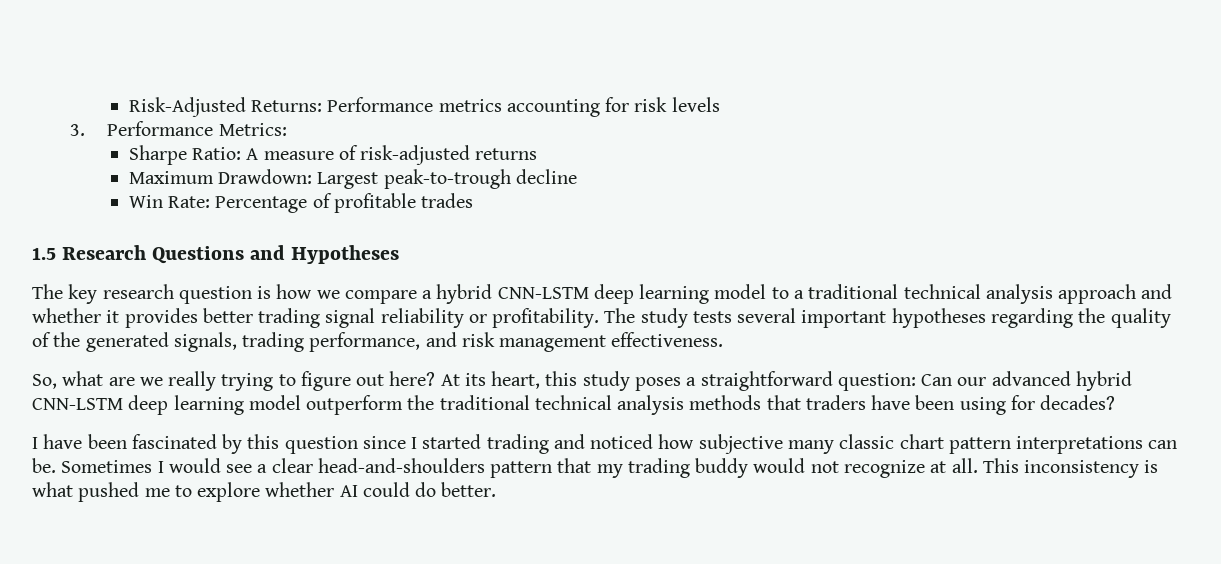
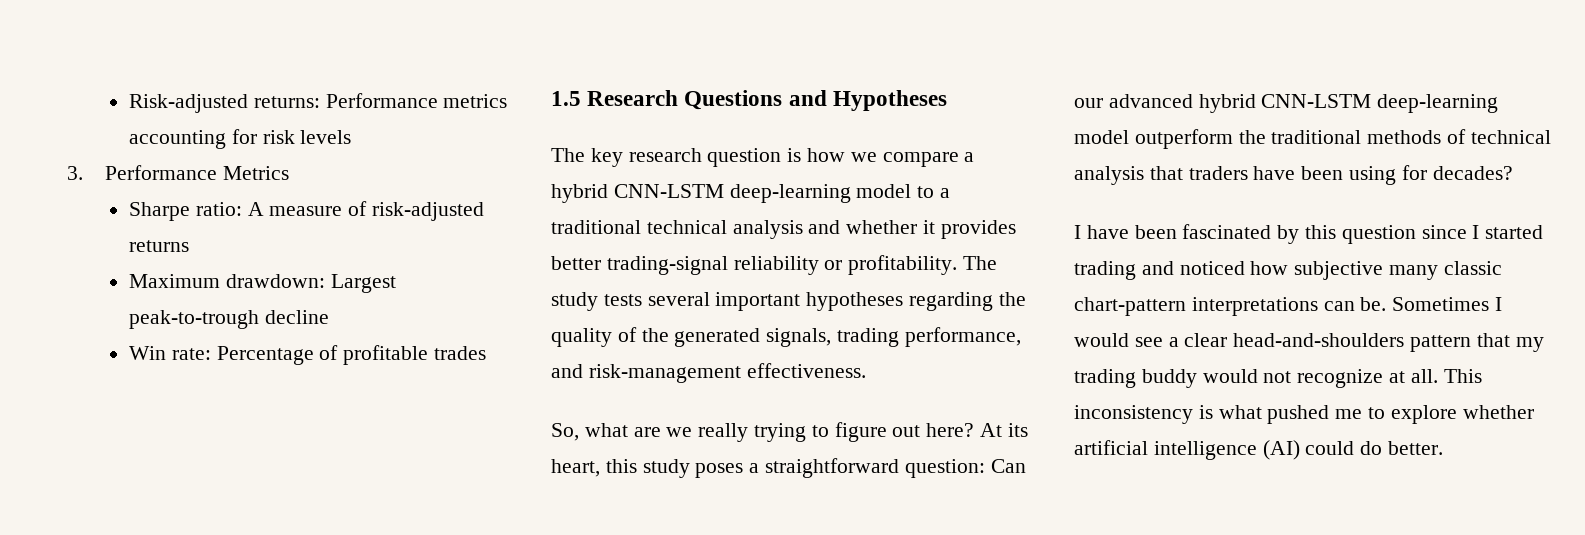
[128,97,323,117] Risk-Adjusted Returns: -> [129,94,320,113] Risk-adjusted returns:
[218,123,287,136] Metrics: -> [223,166,290,180] Metrics
[192,147,242,160] Ratio: -> [195,202,242,216] ratio:
[218,169,313,184] Drawdown: -> [225,274,325,288] drawdown:
[168,196,211,208] Rate: -> [171,348,211,360] rate:
[593,284,710,304] deep learning -> [729,184,851,203] deep-learning
[1058,284,1137,304] approach -> (803, 229) none
[258,308,376,328] trading signal -> [606,256,728,275] trading-signal
[461,332,607,352] risk management -> [588,364,741,383] risk-management
[128,395,244,415] deep learning -> [1377,94,1499,113] deep-learning
[534,395,762,415] technical analysis methods -> [1367,129,1551,144] [1074,166,1144,185] methods of technical analysis
[899,434,1011,454] chart pattern -> [1074,297,1186,316] chart-pattern
[339,485,358,497] AI -> [1074,440,1300,460] artificial intelligence (AI)

